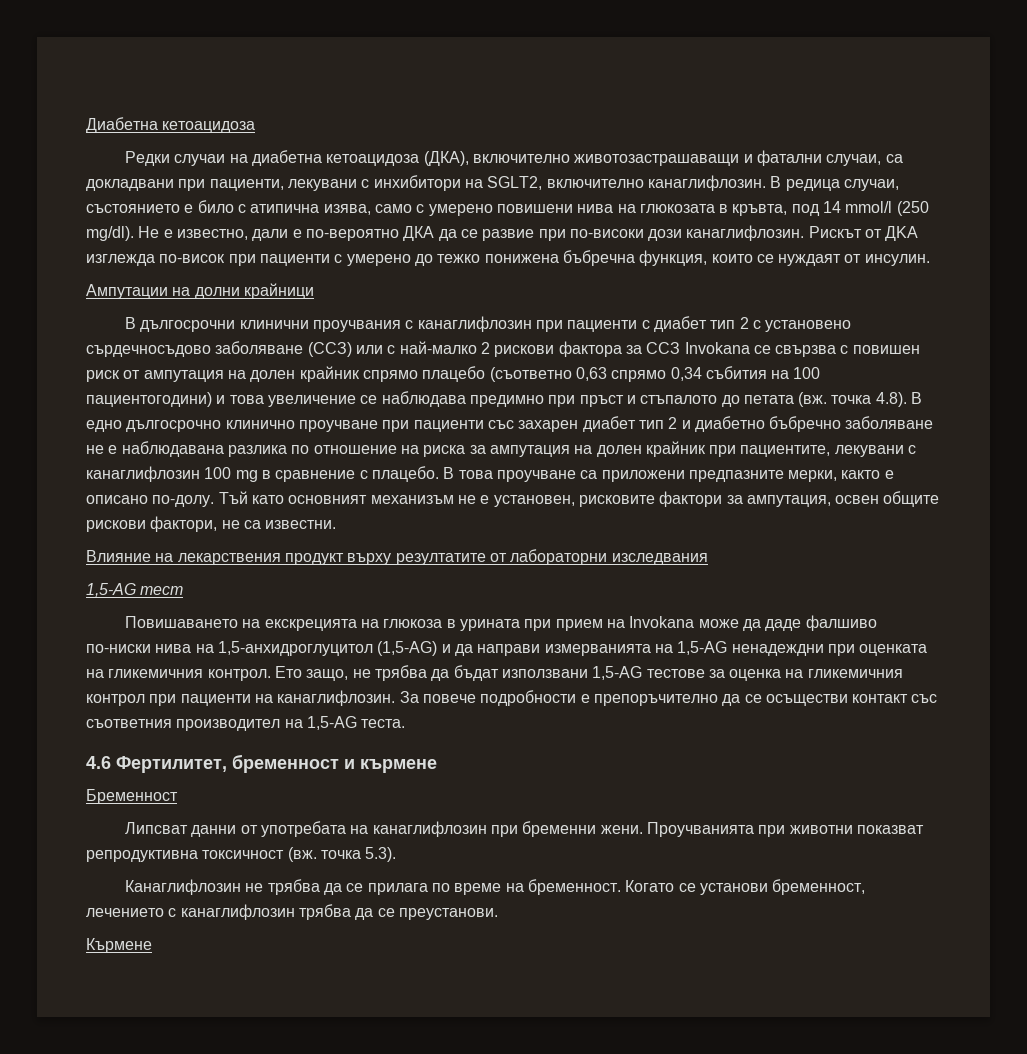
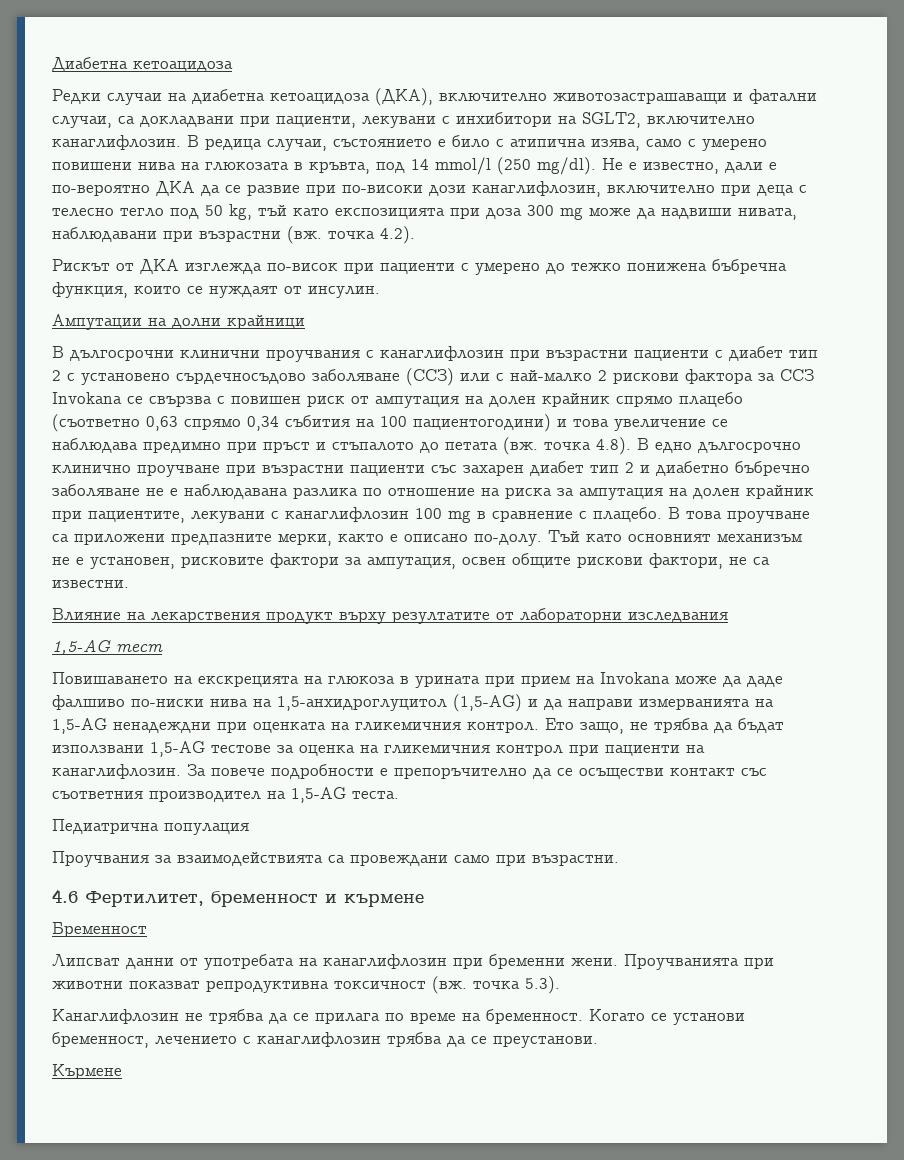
[686,225,805,241] канаглифлозин. -> [472,181,807,197] [52,204,797,220] [52,226,415,244] канаглифлозин, включително при деца с телесно тегло под 50 kg, тъй като експозицията при доза 300 mg може да надвиши нивата, наблюдавани при възрастни (вж. точка 4.2). //
(563, 326) none -> [546,349,628,361] възрастни
(410, 426) none -> [262,464,344,476] възрастни
(406, 723) none -> [52,819,249,835] [52,851,619,867] // Педиатрична популация // Проучвания за взаимодействията са провеждани само при възрастни.

